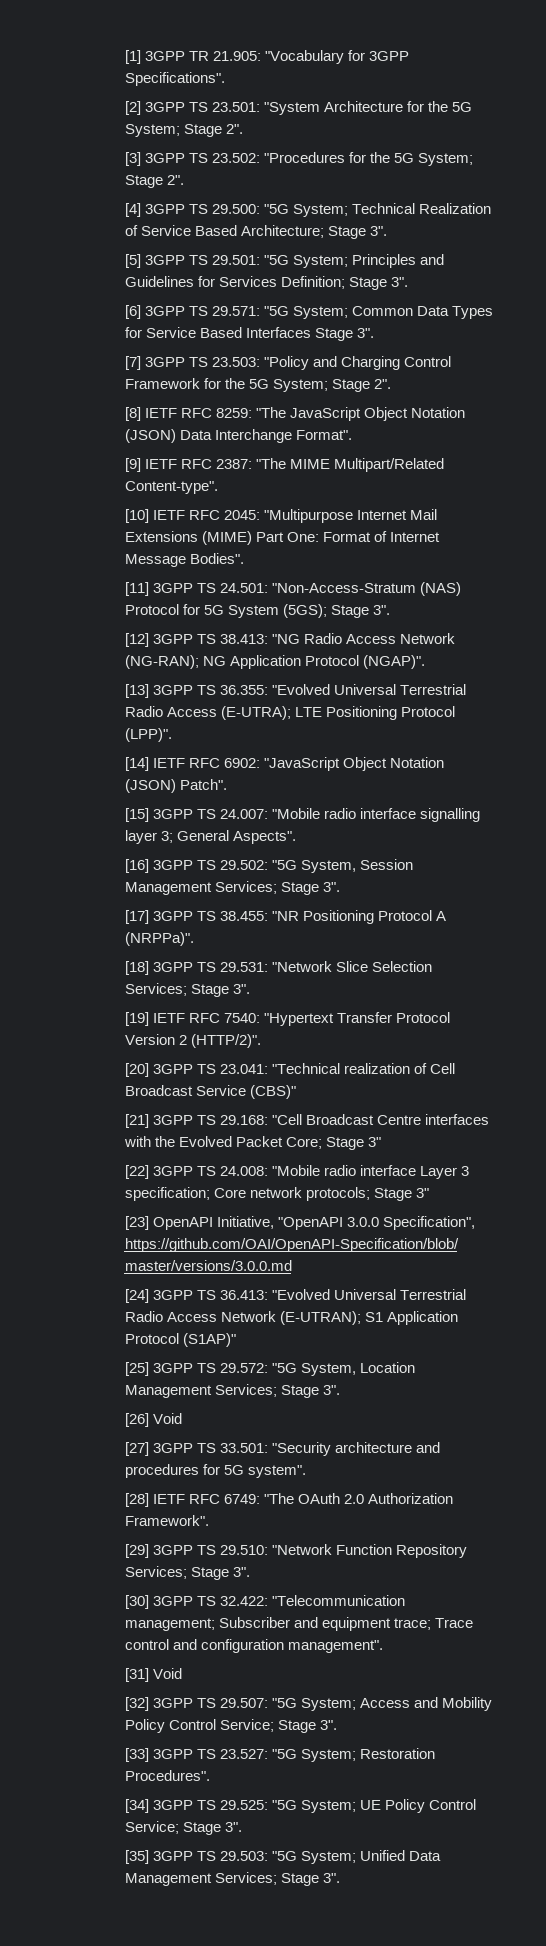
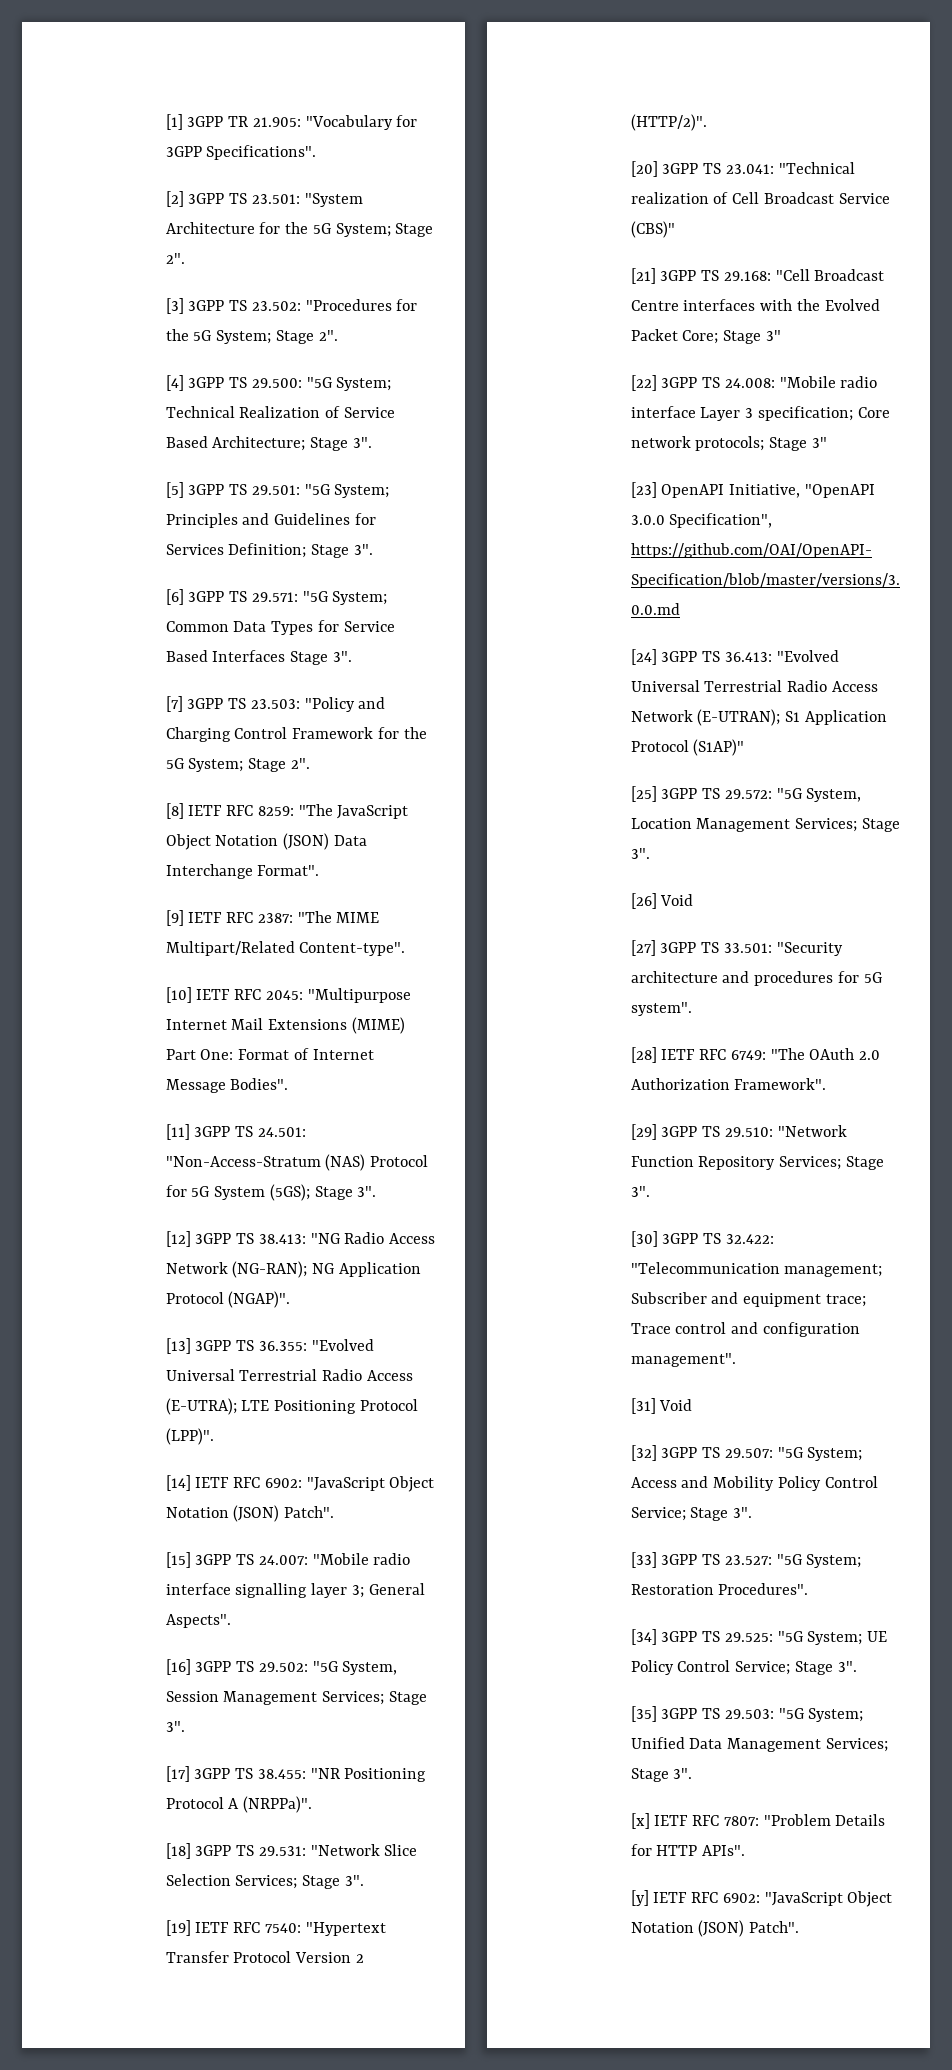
(340, 1878) none -> [630,1813,886,1829] [630,1844,746,1856] [630,1890,893,1907] [630,1920,800,1937] // [x] IETF RFC 7807: "Problem Details for HTTP APIs". // [y] IETF RFC 6902: "JavaScript Object Notation (JSON) Patch".

